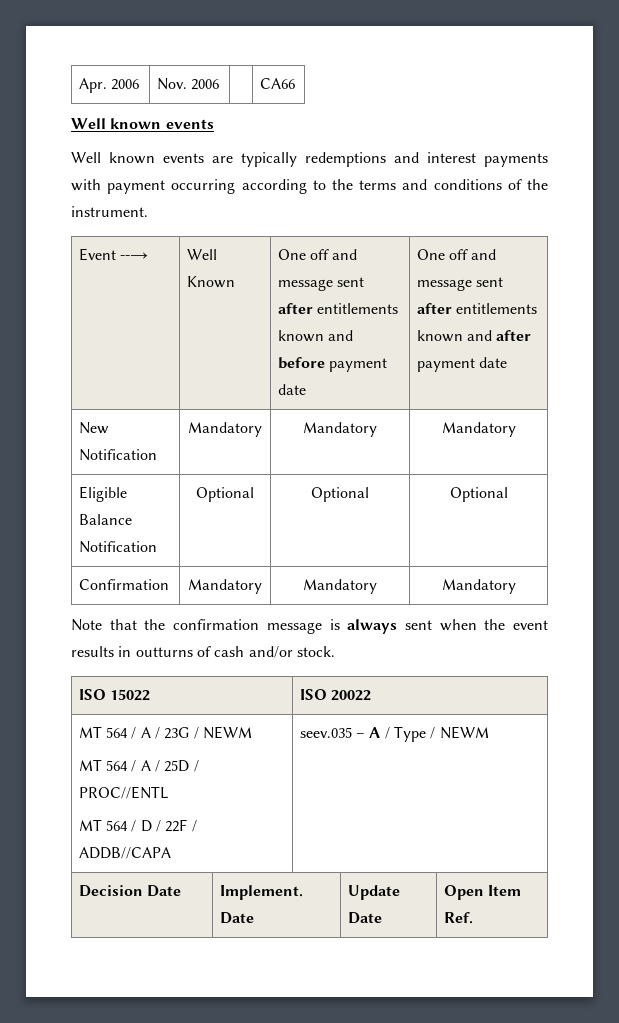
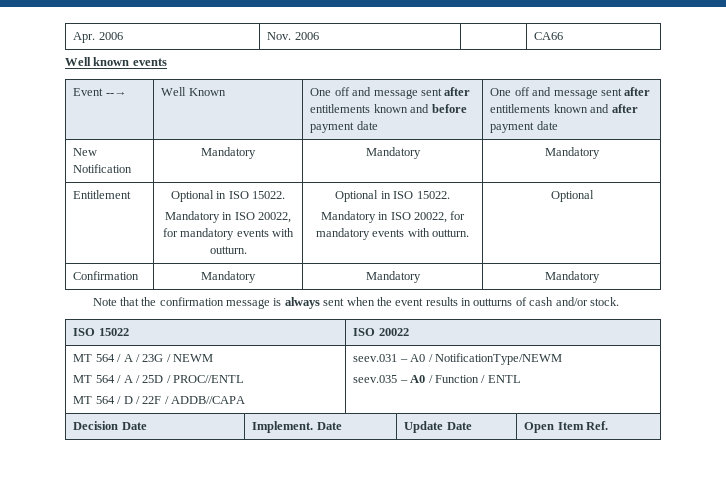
[71,152,548,167] [71,179,548,194] [71,206,148,217] // Well known events are typically redemptions and interest payments with payment occurring according to the terms and conditions of the instrument. -> (167, 62) none
[78,486,127,502] [78,514,132,525] [78,541,157,553] [196,487,254,502] [311,487,369,502] Eligible Balance Notification | Optional | Optional -> [73,190,132,199] [170,190,286,202] [164,211,292,223] [162,228,295,240] [209,246,247,254] [335,190,450,202] [320,211,466,223] [315,228,470,240] Entitlement | Optional in ISO 15022. // Mandatory in ISO 20022, for mandatory events with outturn. | Optional in ISO 15022. // Mandatory in ISO 20022, for mandatory events with outturn.
[299,726,489,742] seev.035 – A / Type / NEWM -> [353,353,562,365] [353,375,521,383] seev.031 – A0 / NotificationType/NEWM // seev.035 – A0 / Function / ENTL

